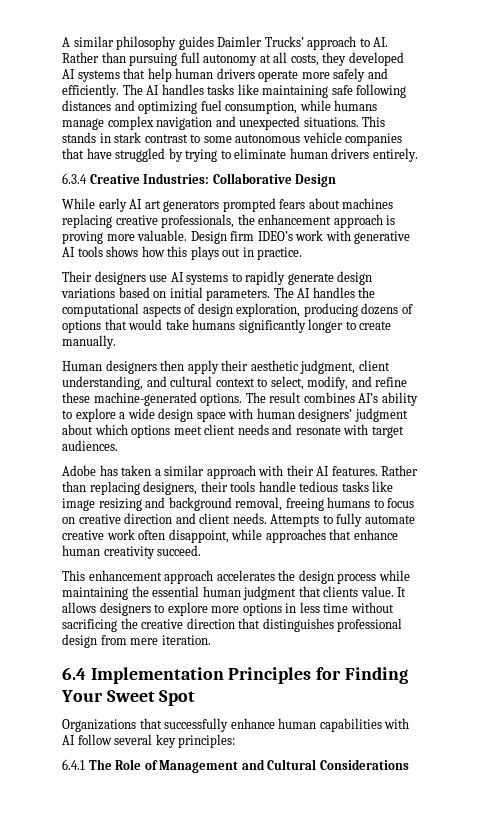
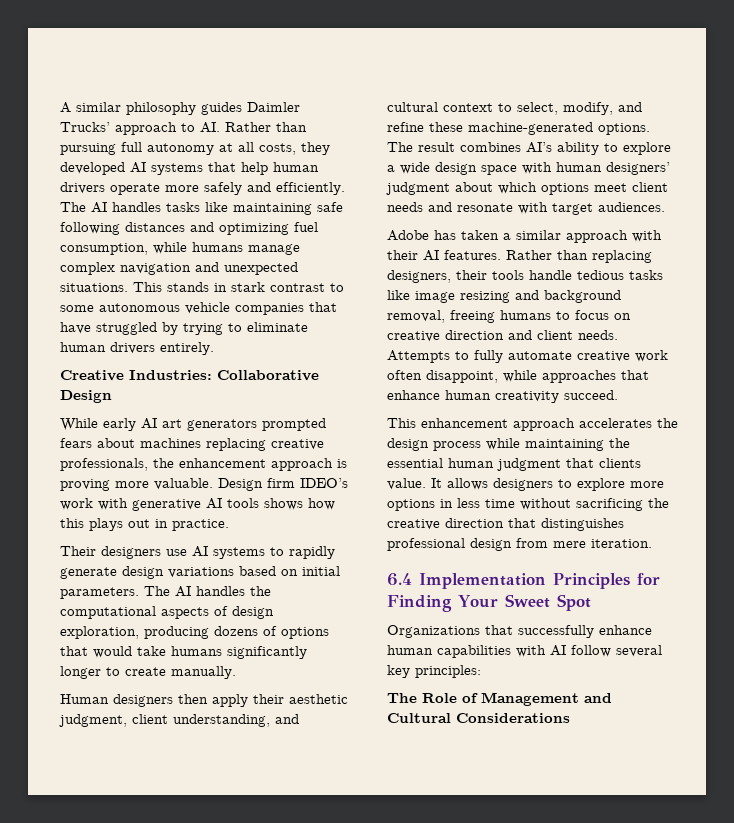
[62,173,87,184] 6.3.4 -> (214, 348) none
[62,759,85,770] 6.4.1 -> (481, 671) none

